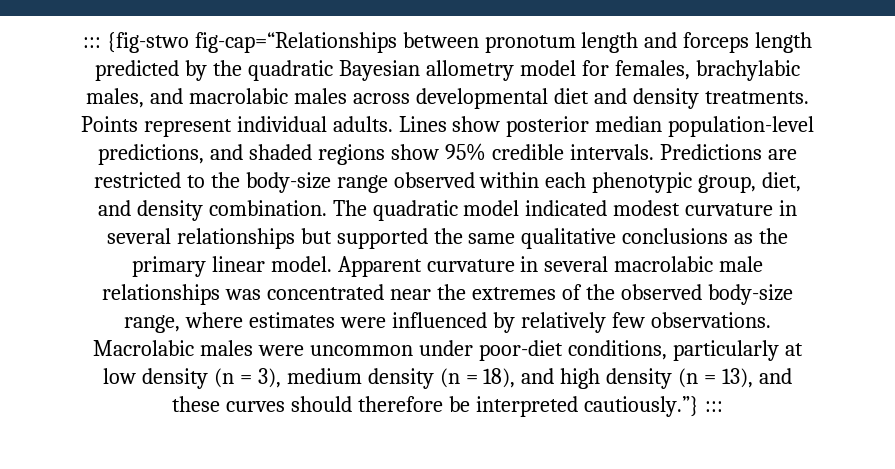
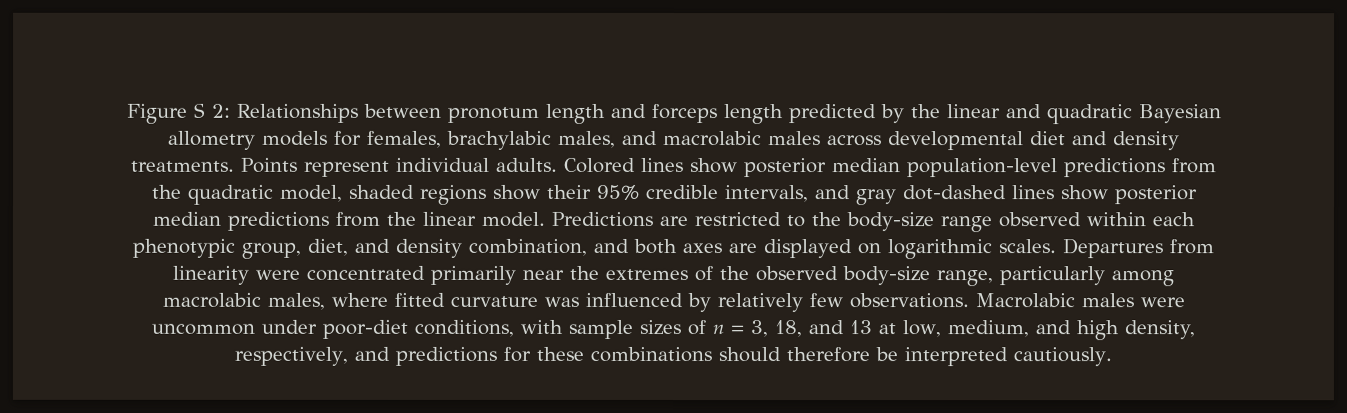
[82,32,397,53] ::: {fig-stwo fig-cap=“Relationships -> [126,102,359,124] Figure S 2: Relationships
(243, 68) none -> [946,104,1042,119] linear and
[519,60,576,76] model -> [262,130,328,146] models
[398,116,447,132] Lines -> [563,157,684,173] Colored lines
[98,144,244,165] predictions, and -> [1063,158,1217,178] [151,184,343,205] predictions from the quadratic model,
(440, 152) none -> [546,184,592,199] their
[569,144,654,160] intervals. -> [724,185,1198,206] [152,211,545,231] intervals, and gray dot-dashed lines show posterior median predictions from the linear model.
[208,200,798,221] [106,228,789,249] [131,256,764,277] [102,284,385,305] combination. The quadratic model indicated modest curvature in several relationships but supported the same qualitative conclusions as the primary linear model. Apparent curvature in several macrolabic male relationships was concentrated -> [468,238,1214,260] [172,265,516,285] combination, and both axes are displayed on logarithmic scales. Departures from linearity were concentrated primarily
[185,312,387,328] where estimates were -> [999,266,1174,287] [161,292,579,310] particularly among macrolabic males, where fitted curvature was
[672,340,803,361] [102,368,793,389] [172,396,286,412] particularly at low density (n = 3), medium density (n = 18), and high density (n = 13), and these curves -> [519,319,1196,341] [234,346,712,366] with sample sizes of n = 3, 18, and 13 at low, medium, and high density, respectively, and predictions for these combinations
[583,396,723,417] cautiously.”} ::: -> [1013,347,1112,367] cautiously.

